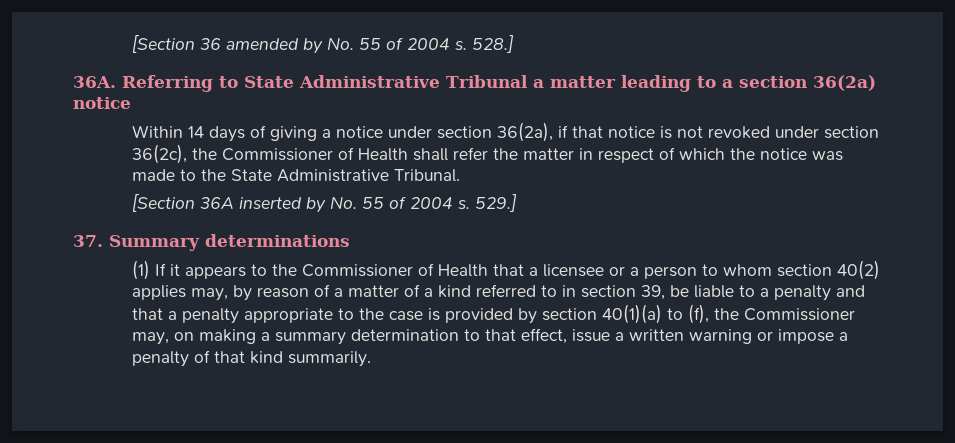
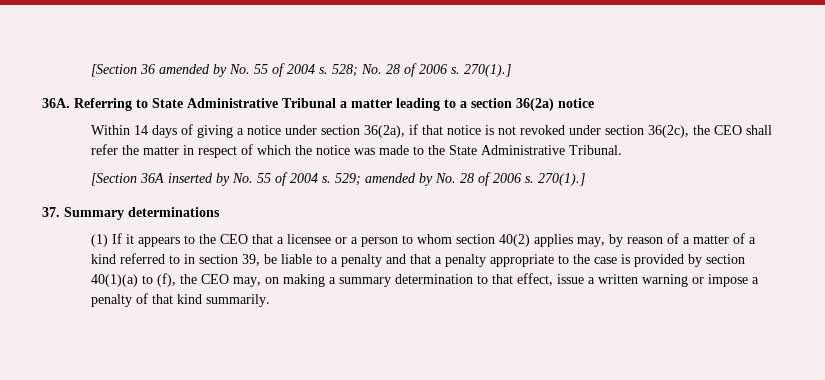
[472,35,515,53] 528.] -> [331,63,511,77] 528; No. 28 of 2006 s. 270(1).]
[222,147,409,161] Commissioner of Health -> [713,125,742,135] CEO
[475,194,518,212] 529.] -> [334,172,585,186] 529; amended by No. 28 of 2006 s. 270(1).]
[302,263,489,277] Commissioner of Health -> [219,234,248,244] CEO
[744,308,856,321] Commissioner -> [200,274,229,284] CEO

